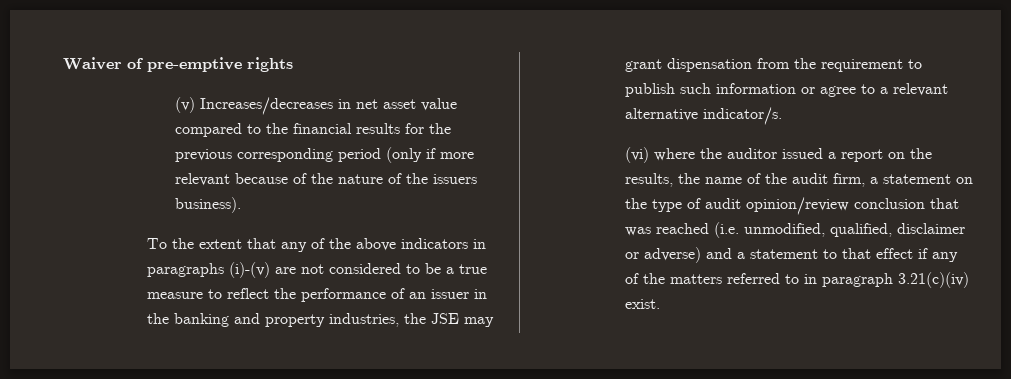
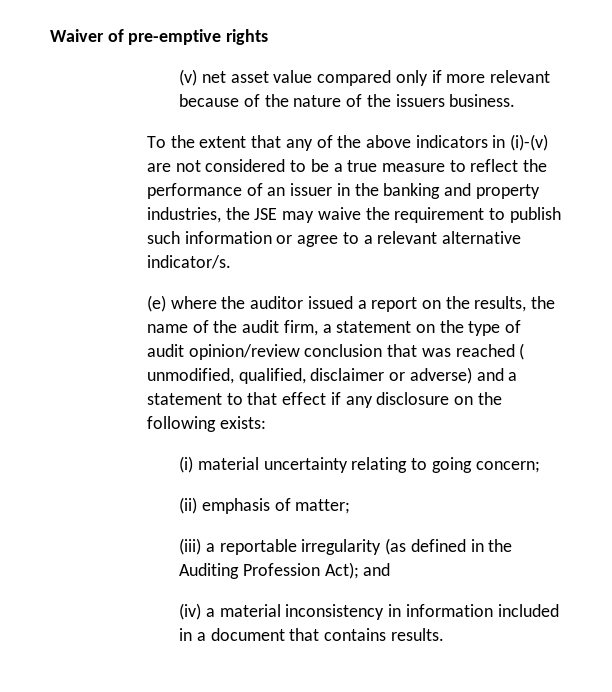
[199,97,351,115] Increases/decreases in -> (198, 77) none
[246,123,451,134] [174,147,422,163] to the financial results for the previous corresponding period (only -> [395,70,428,86] only
[174,197,241,213] business). -> [449,94,516,107] business.
[146,263,224,277] paragraphs -> (506, 141) none
[624,58,790,72] grant dispensation from -> [317,207,361,220] waive
[624,147,649,163] (vi) -> [146,295,166,312] (e)
[713,222,739,238] (i.e. -> [519,343,525,360] (
[624,272,969,288] [624,299,660,309] of the matters referred to in paragraph 3.21(c)(iv) exist. -> [376,392,502,405] [146,416,266,432] [179,456,540,473] [179,497,351,514] [179,538,513,555] [179,562,391,579] [179,603,559,620] [179,628,444,641] disclosure on the following exists: // (i) material uncertainty relating to going concern; // (ii) emphasis of matter; // (iii) a reportable irregularity (as defined in the Auditing Profession Act); and // (iv) a material inconsistency in information included in a document that contains results.

